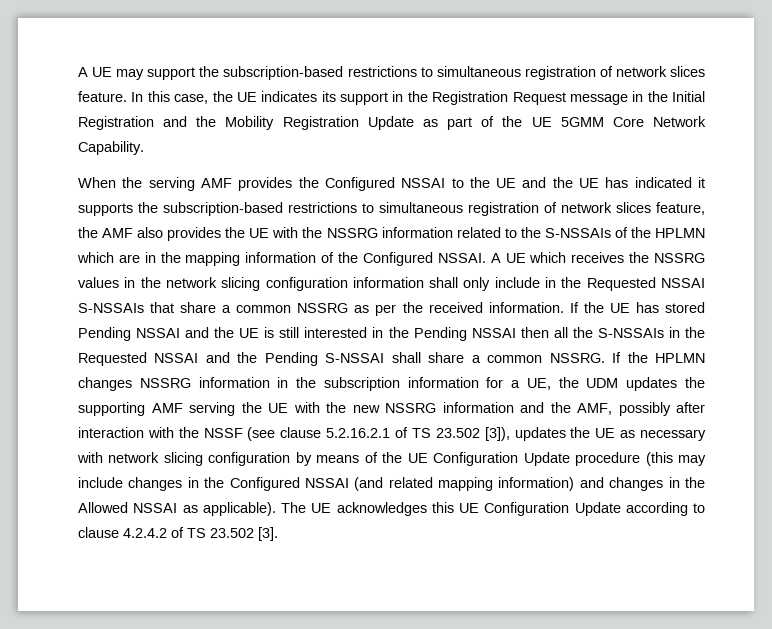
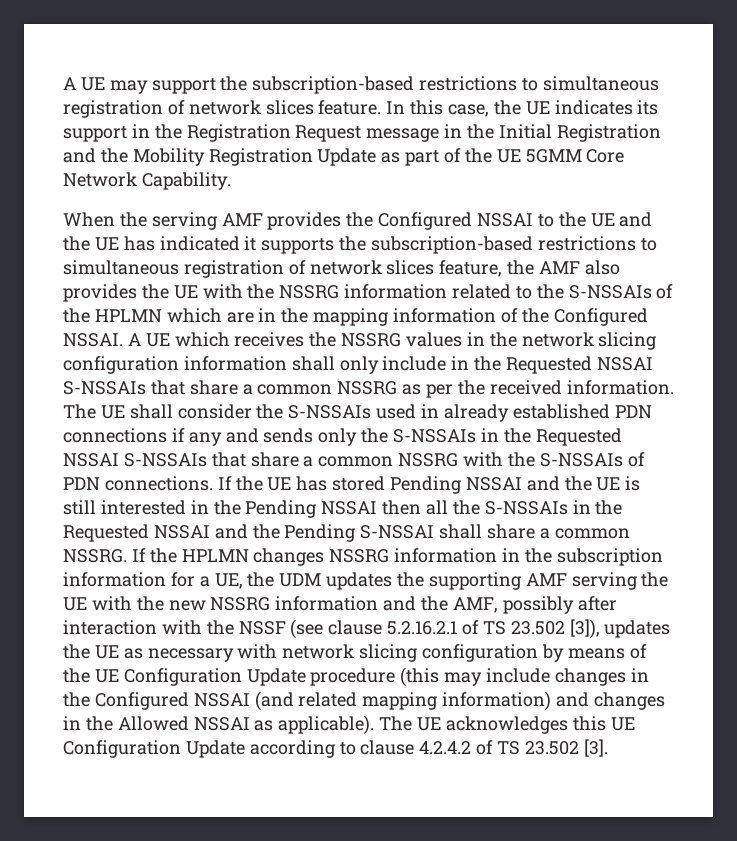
(564, 307) none -> [63,404,652,422] [63,428,622,446] [63,452,645,467] [63,476,213,491] The UE shall consider the S-NSSAIs used in already established PDN connections if any and sends only the S-NSSAIs in the Requested NSSAI S-NSSAIs that share a common NSSRG with the S-NSSAIs of PDN connections.

